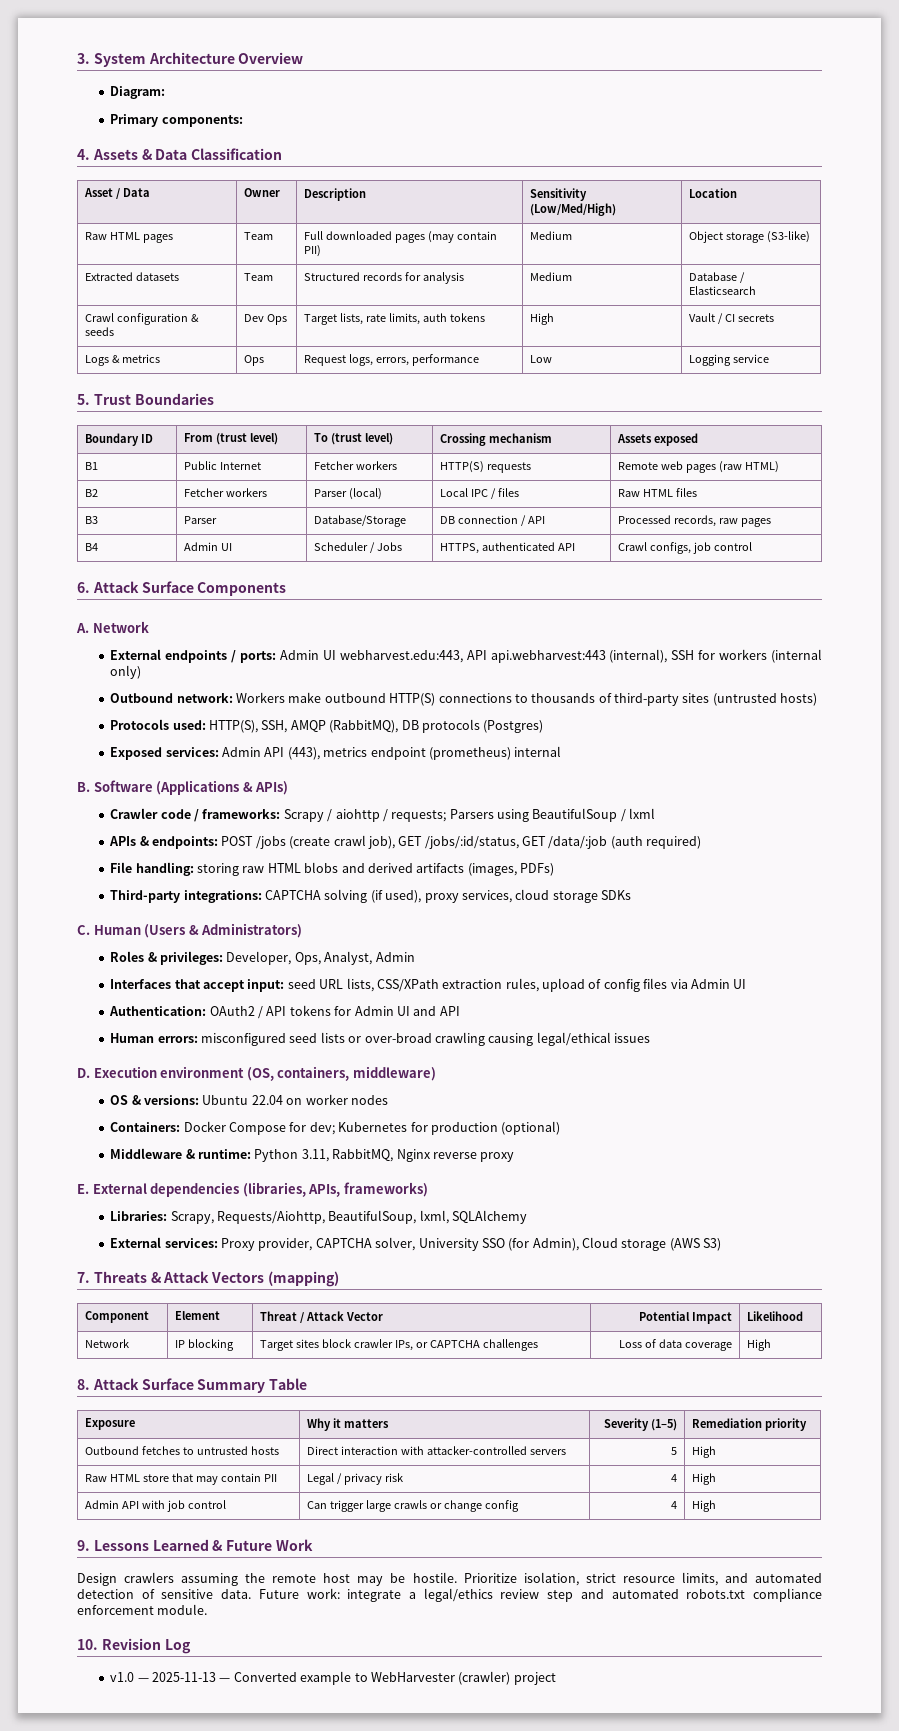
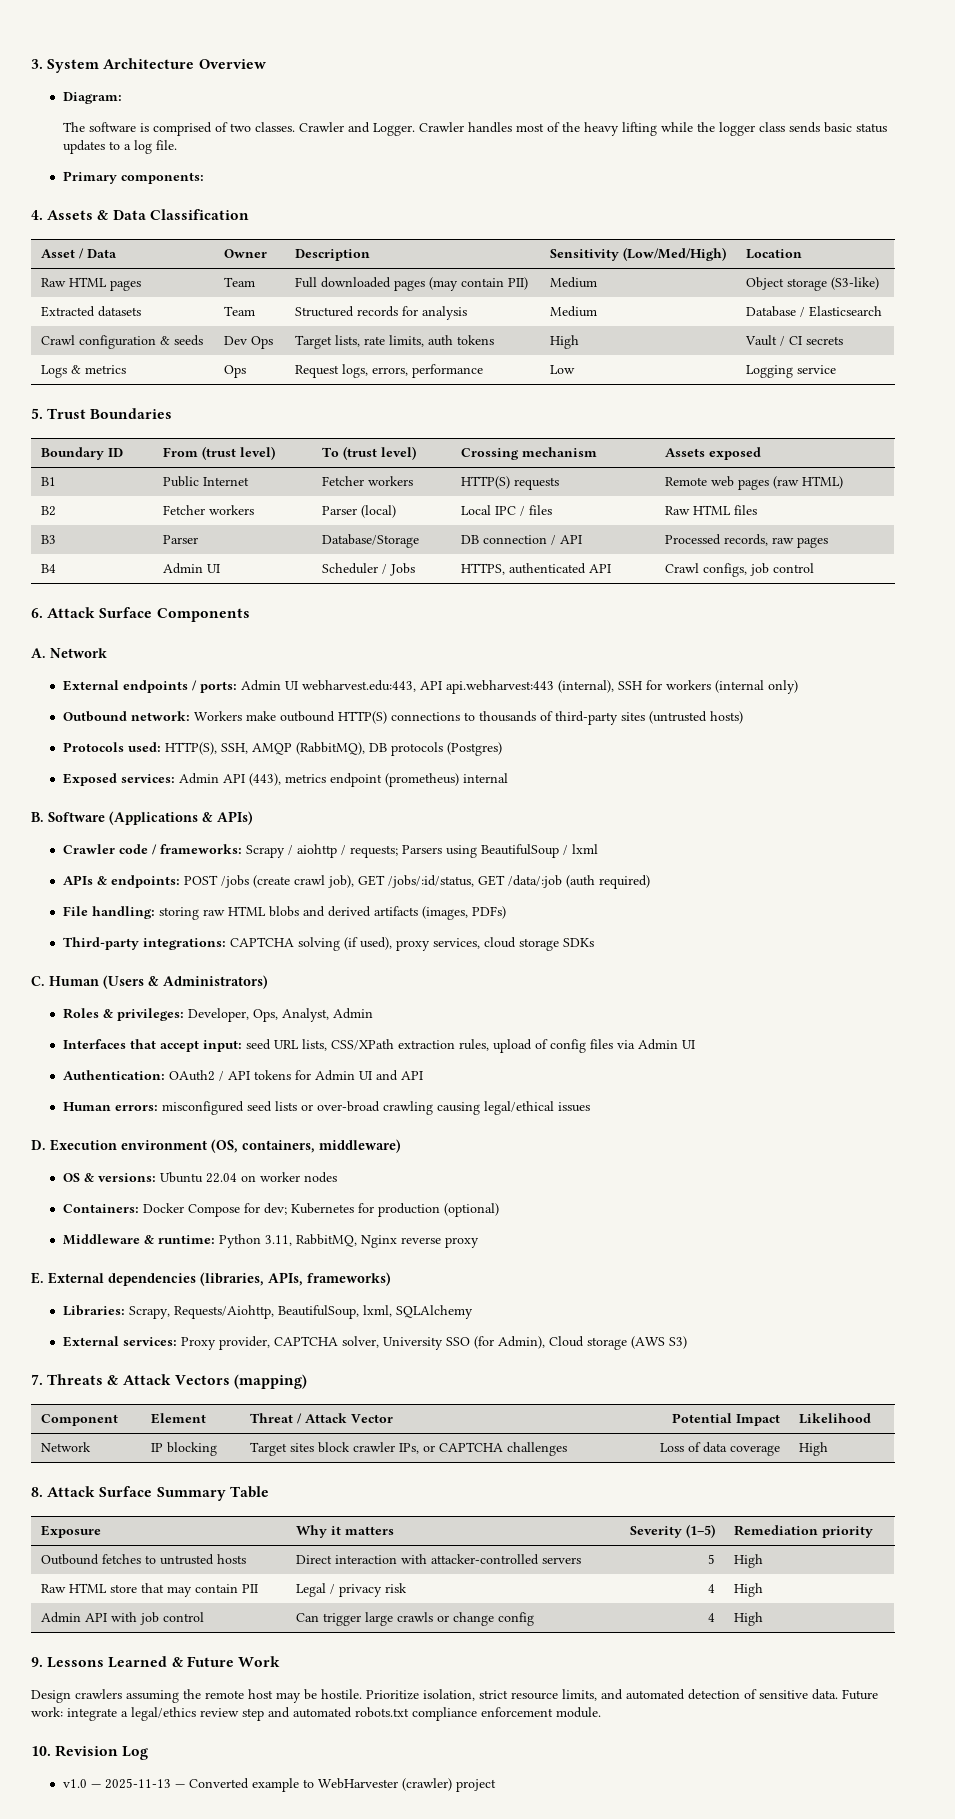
(166, 92) none -> [63,122,888,136] [63,140,178,154] // The software is comprised of two classes. Crawler and Logger. Crawler handles most of the heavy lifting while the logger class sends basic status updates to a log file.

